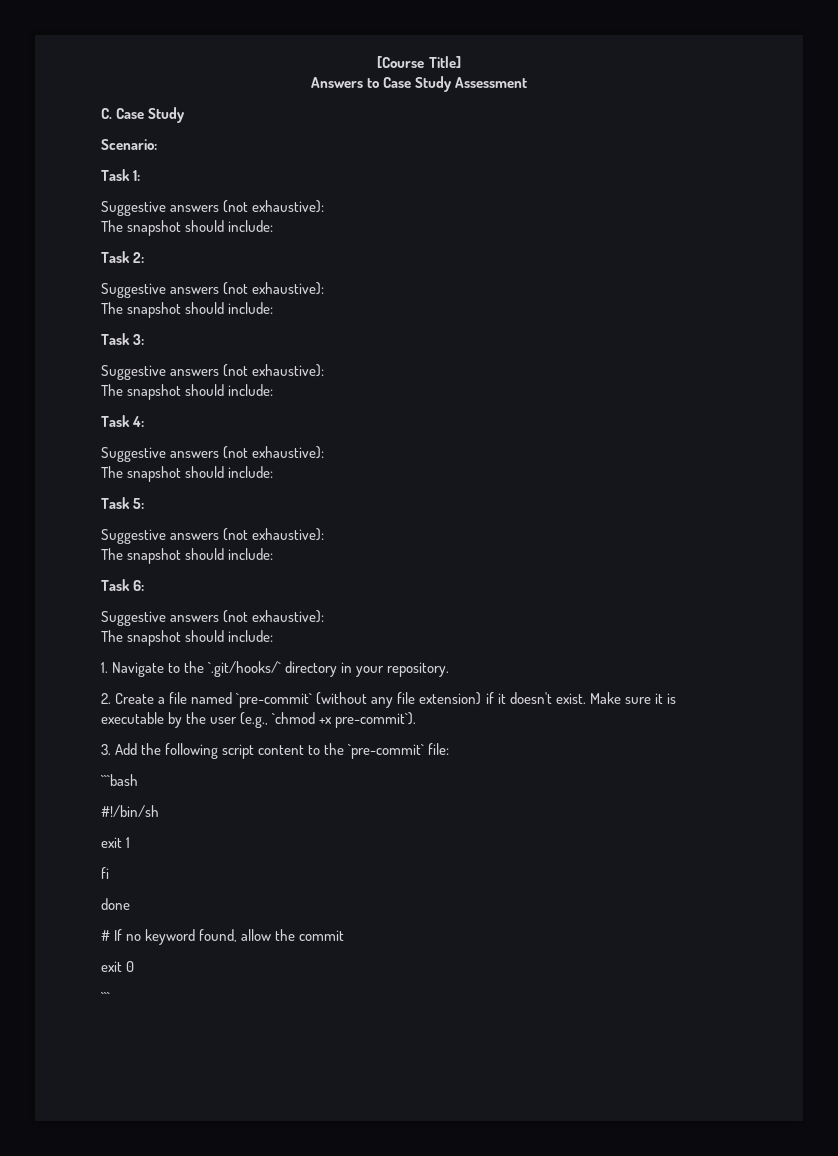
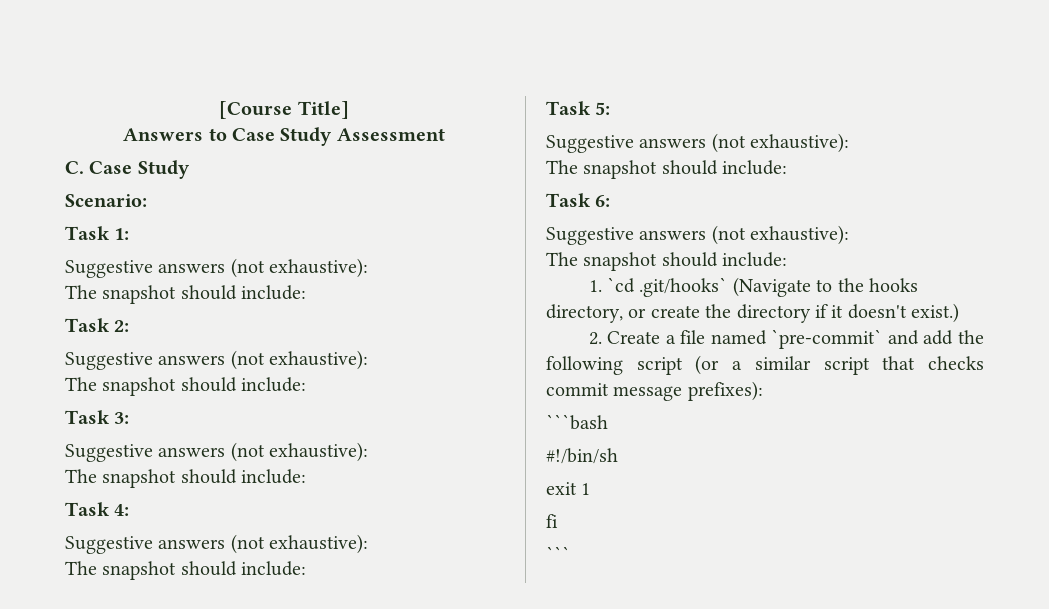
[112,661,450,677] Navigate to the `.git/hooks/` directory in your repository. -> [606,277,918,297] [546,303,960,323] `cd .git/hooks` (Navigate to the hooks directory, or create the directory if it doesn't exist.)
[316,692,676,708] [101,712,417,728] [101,743,450,759] (without any file extension) if it doesn't exist. Make sure it is executable by the user (e.g., `chmod +x pre-commit`). // 3. Add the following script content to the `pre-commit` file: -> [887,330,984,345] [546,355,984,375] [546,381,763,401] and add the following script (or a similar script that checks commit message prefixes):
[101,898,130,910] [101,929,345,945] [101,961,135,972] // done // # If no keyword found, allow the commit // exit 0 -> (558, 521) none

